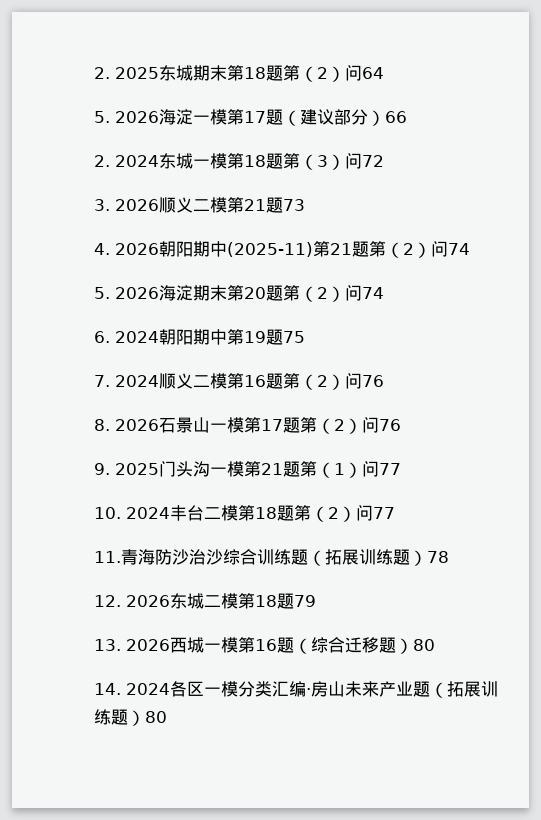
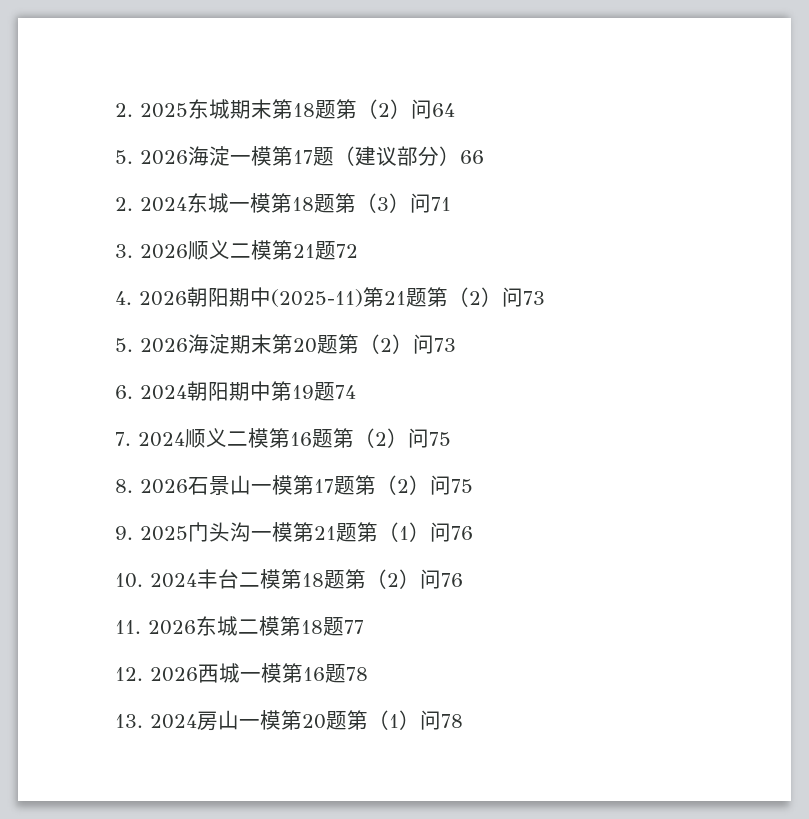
[362,155,385,167] 72 -> [431,197,452,211] 71
[283,199,306,211] 73 -> [336,244,359,258] 72
[448,243,471,255] 74 -> [523,291,546,305] 73
[362,287,385,299] 74 -> [434,338,457,352] 73
[283,331,306,343] 75 -> [335,385,357,399] 74
[362,375,385,387] 76 -> [429,432,452,446] 75
[379,419,402,431] 76 -> [451,479,474,493] 75
[379,463,402,475] 77 -> [451,526,474,540] 76
[373,507,396,519] 77 -> [441,573,464,587] 76
[121,549,450,566] [94,595,122,607] 青海防沙治沙综合训练题（拓展训练题）78 // 12. -> (142, 627) none
[294,595,317,607] [94,639,122,651] 79 // 13. -> [344,620,365,634] [115,667,144,681] 77 // 12.
[294,637,436,654] [94,681,499,698] [94,709,168,726] （综合迁移题）80 // 14. 2024各区一模分类汇编·房山未来产业题（拓展训练题）80 -> [346,667,369,681] [115,710,464,731] 78 // 13. 2024房山一模第20题第（1）问78

